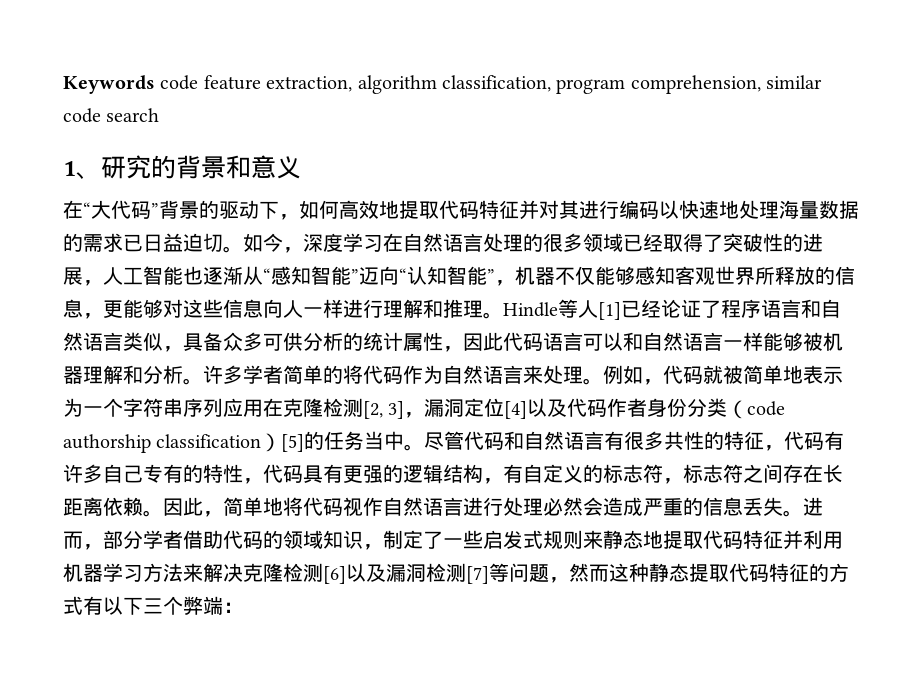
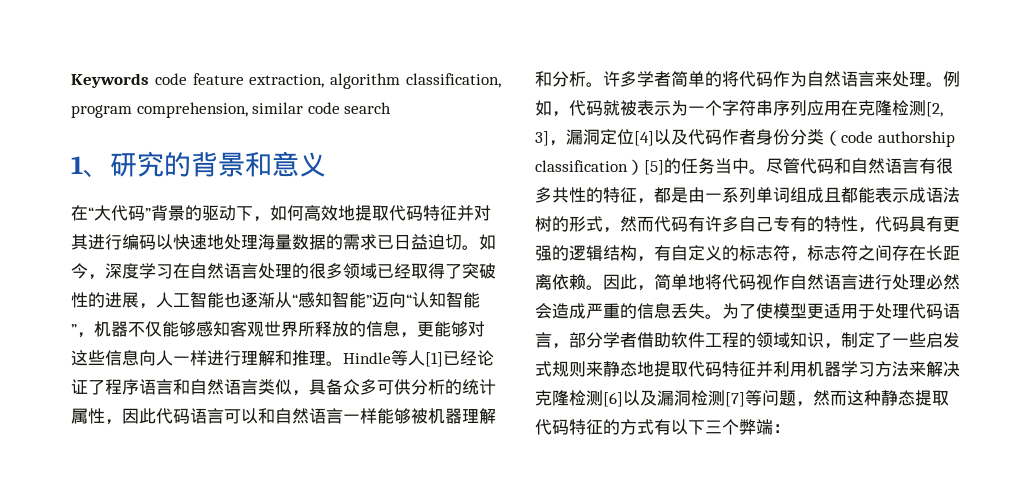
[743,365,803,384] 简单地 -> (637, 108) none
(785, 448) none -> [654,187,960,203] [535,216,654,233] 都是由一系列单词组成且都能表示成语法树的形式，然而
[803,497,823,516] [63,531,83,549] 进而 -> [722,303,960,319] [535,332,552,348] 为了使模型更适用于处理代码语言
[223,530,263,549] 代码 -> [671,332,739,348] 软件工程

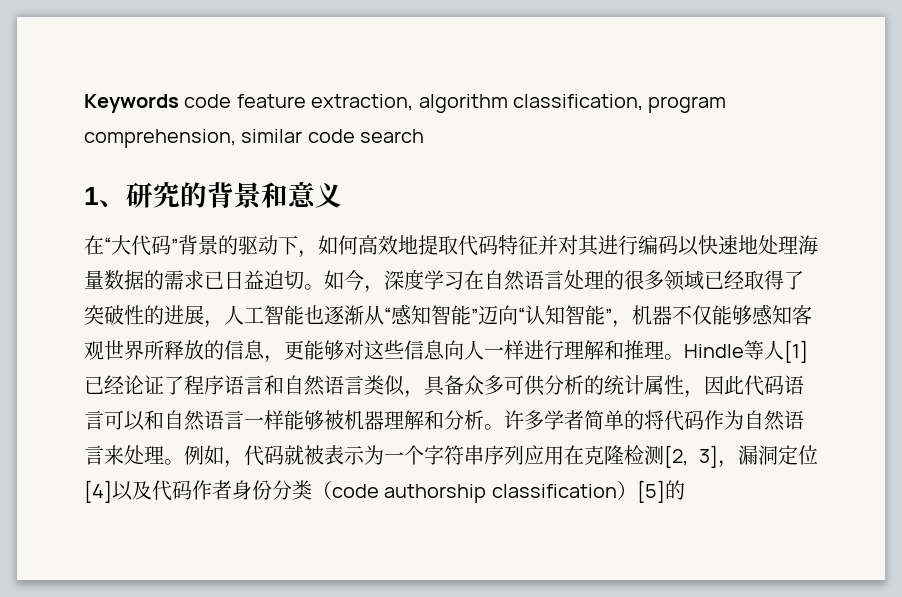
[681,158,953,174] [535,187,960,204] [535,216,960,233] [535,245,960,262] [535,274,960,291] [535,303,960,319] [535,332,960,349] [535,361,960,377] [535,390,949,407] [535,419,790,435] 任务当中。尽管代码和自然语言有很多共性的特征，都是由一系列单词组成且都能表示成语法树的形式，然而代码有许多自己专有的特性，代码具有更强的逻辑结构，有自定义的标志符，标志符之间存在长距离依赖。因此，简单地将代码视作自然语言进行处理必然会造成严重的信息丢失。为了使模型更适用于处理代码语言，部分学者借助软件工程的领域知识，制定了一些启发式规则来静态地提取代码特征并利用机器学习方法来解决克隆检测[6]以及漏洞检测[7]等问题，然而这种静态提取代码特征的方式有以下三个弊端： -> (685, 490) none

